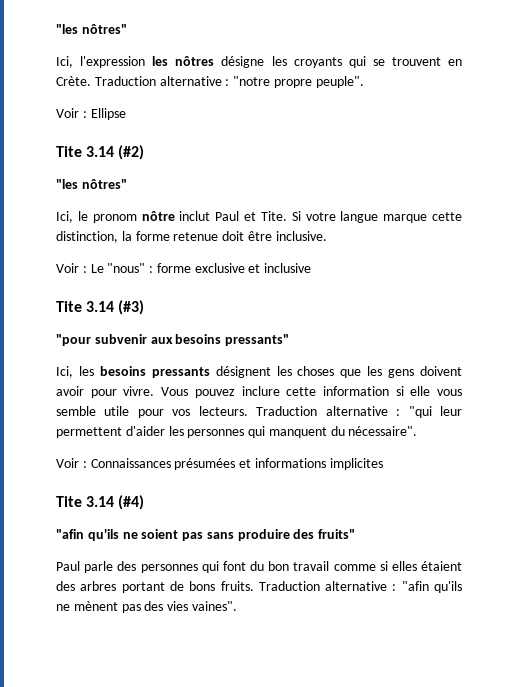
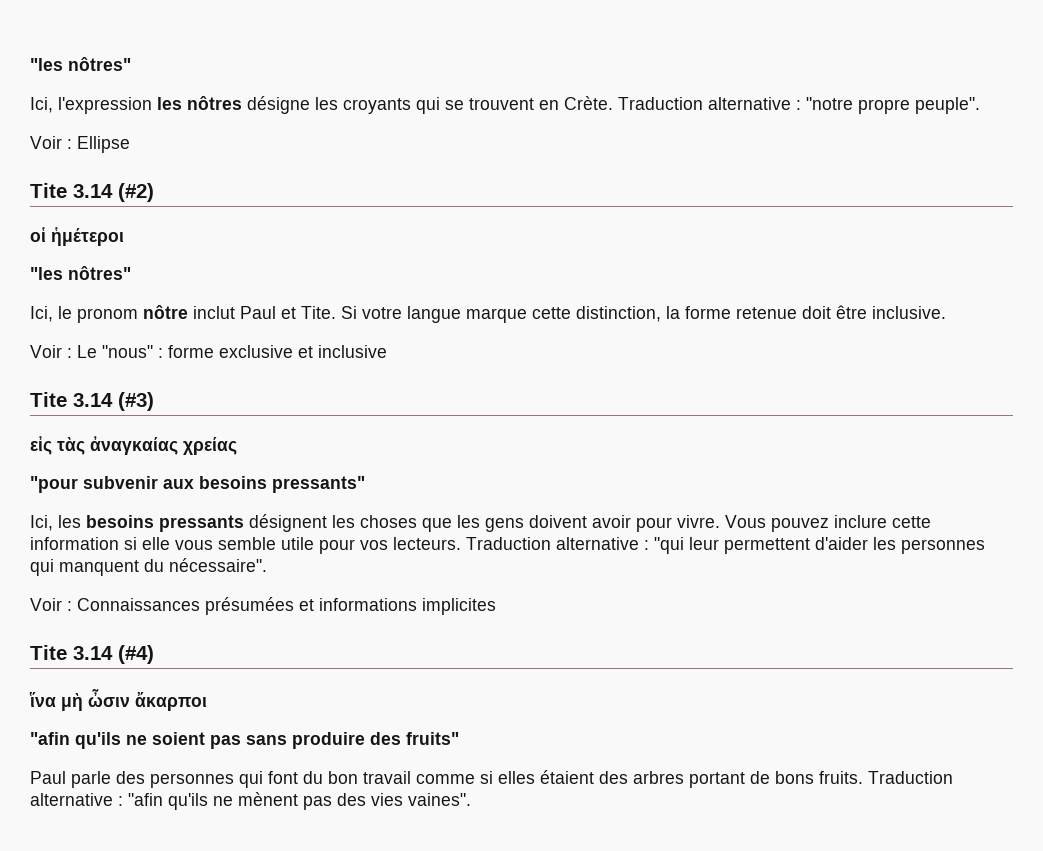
(145, 152) none -> [30,227,124,246] // οἱ ἡμέτεροι
(145, 307) none -> [30,436,237,455] // εἰς τὰς ἀναγκαίας χρείας
(145, 502) none -> [29,689,207,711] // ἵνα μὴ ὦσιν ἄκαρποι

